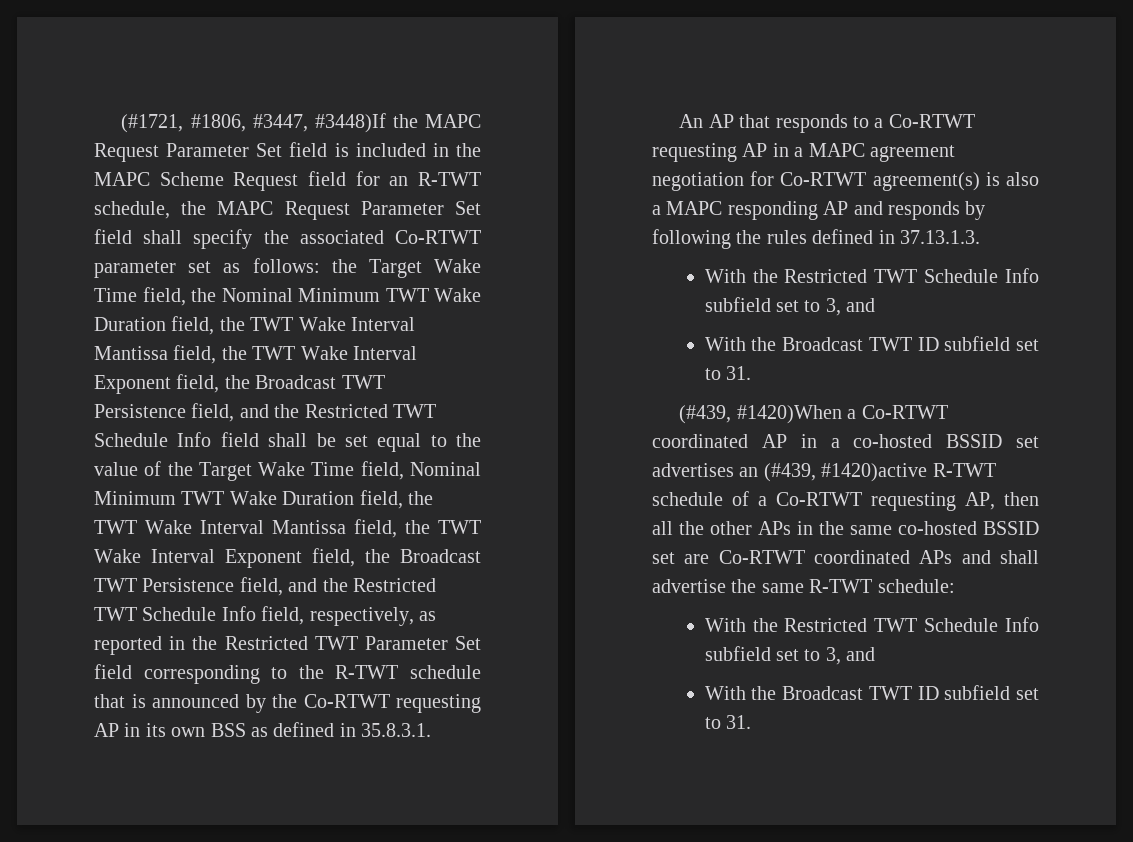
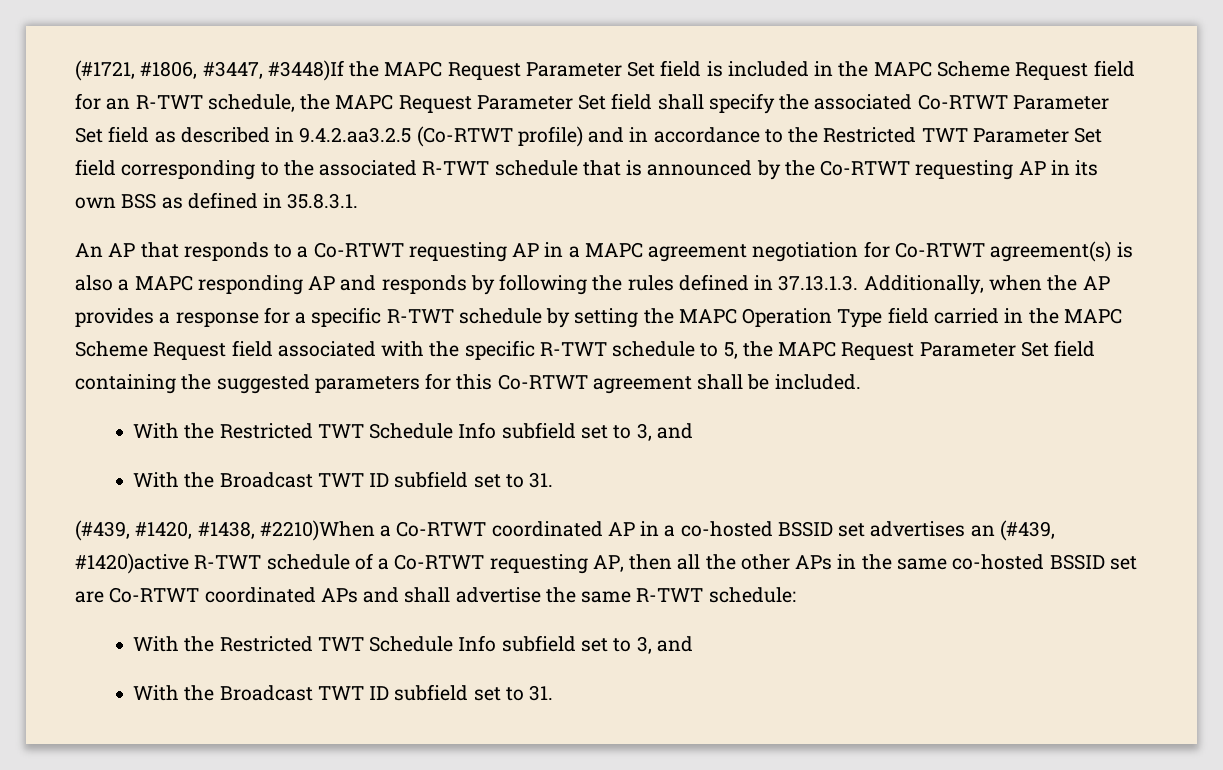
[94,258,482,278] [94,287,481,306] [94,316,415,335] [94,345,417,364] [94,374,385,394] [94,403,436,422] [94,432,481,452] [94,461,481,481] [94,490,433,509] [94,519,481,538] [94,548,481,568] [94,577,436,596] [94,606,436,626] [94,636,186,655] parameter set as follows: the Target Wake Time field, the Nominal Minimum TWT Wake Duration field, the TWT Wake Interval Mantissa field, the TWT Wake Interval Exponent field, the Broadcast TWT Persistence field, and the Restricted TWT Schedule Info field shall be set equal to the value of the Target Wake Time field, Nominal Minimum TWT Wake Duration field, the TWT Wake Interval Mantissa field, the TWT Wake Interval Exponent field, the Broadcast TWT Persistence field, and the Restricted TWT Schedule Info field, respectively, as reported in -> [1012,95,1109,110] [75,126,783,147] Parameter Set field as described in 9.4.2.aa3.2.5 (Co-RTWT profile) and in accordance to
(324, 672) none -> [319,160,418,176] associated
(980, 237) none -> [863,275,1110,295] [75,307,1122,328] [75,340,1096,360] [75,373,861,394] Additionally, when the AP provides a response for a specific R-TWT schedule by setting the MAPC Operation Type field carried in the MAPC Scheme Request field associated with the specific R-TWT schedule to 5, the MAPC Request Parameter Set field containing the suggested parameters for this Co-RTWT agreement shall be included.
[736,405,842,424] #1420)When -> [135,520,375,541] #1420, #1438, #2210)When

